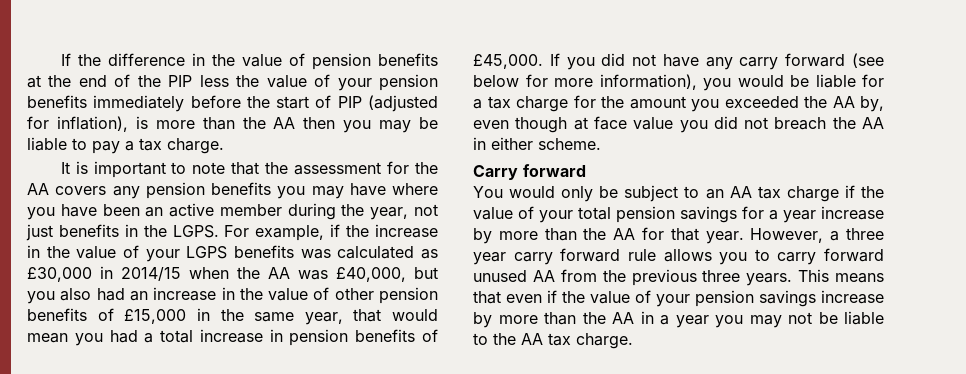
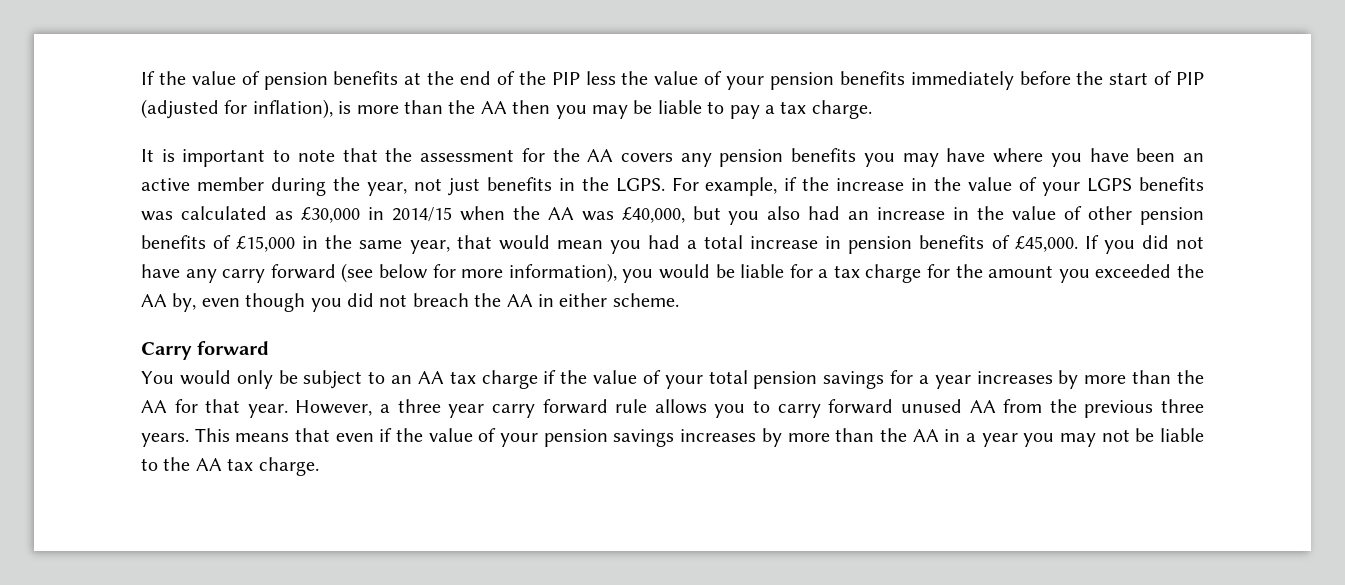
[107,53,235,66] difference in the -> (186, 78) none
[573,116,674,130] at face value -> (306, 302) none
[821,206,884,220] increase -> [976,371,1053,384] increases
[821,290,884,304] increase -> [680,429,757,442] increases

